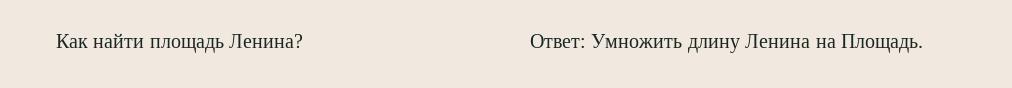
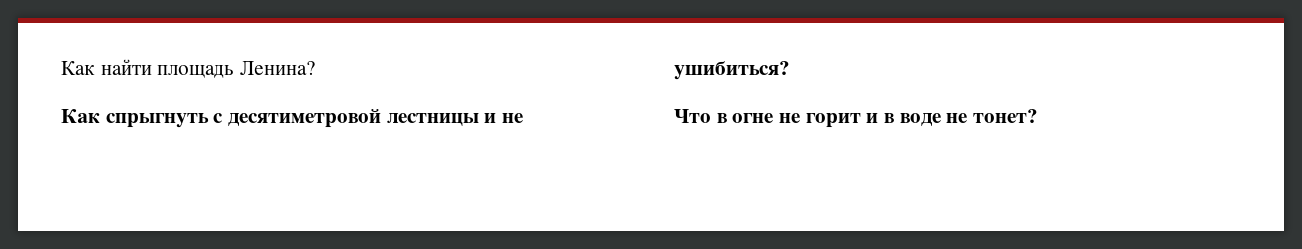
[530,34,923,53] Ответ: Умножить длину Ленина на Площадь. -> [61,109,524,128] [674,61,790,80] [674,109,1039,128] Как спрыгнуть с десятиметровой лестницы и не ушибиться? // Что в огне не горит и в воде не тонет?

